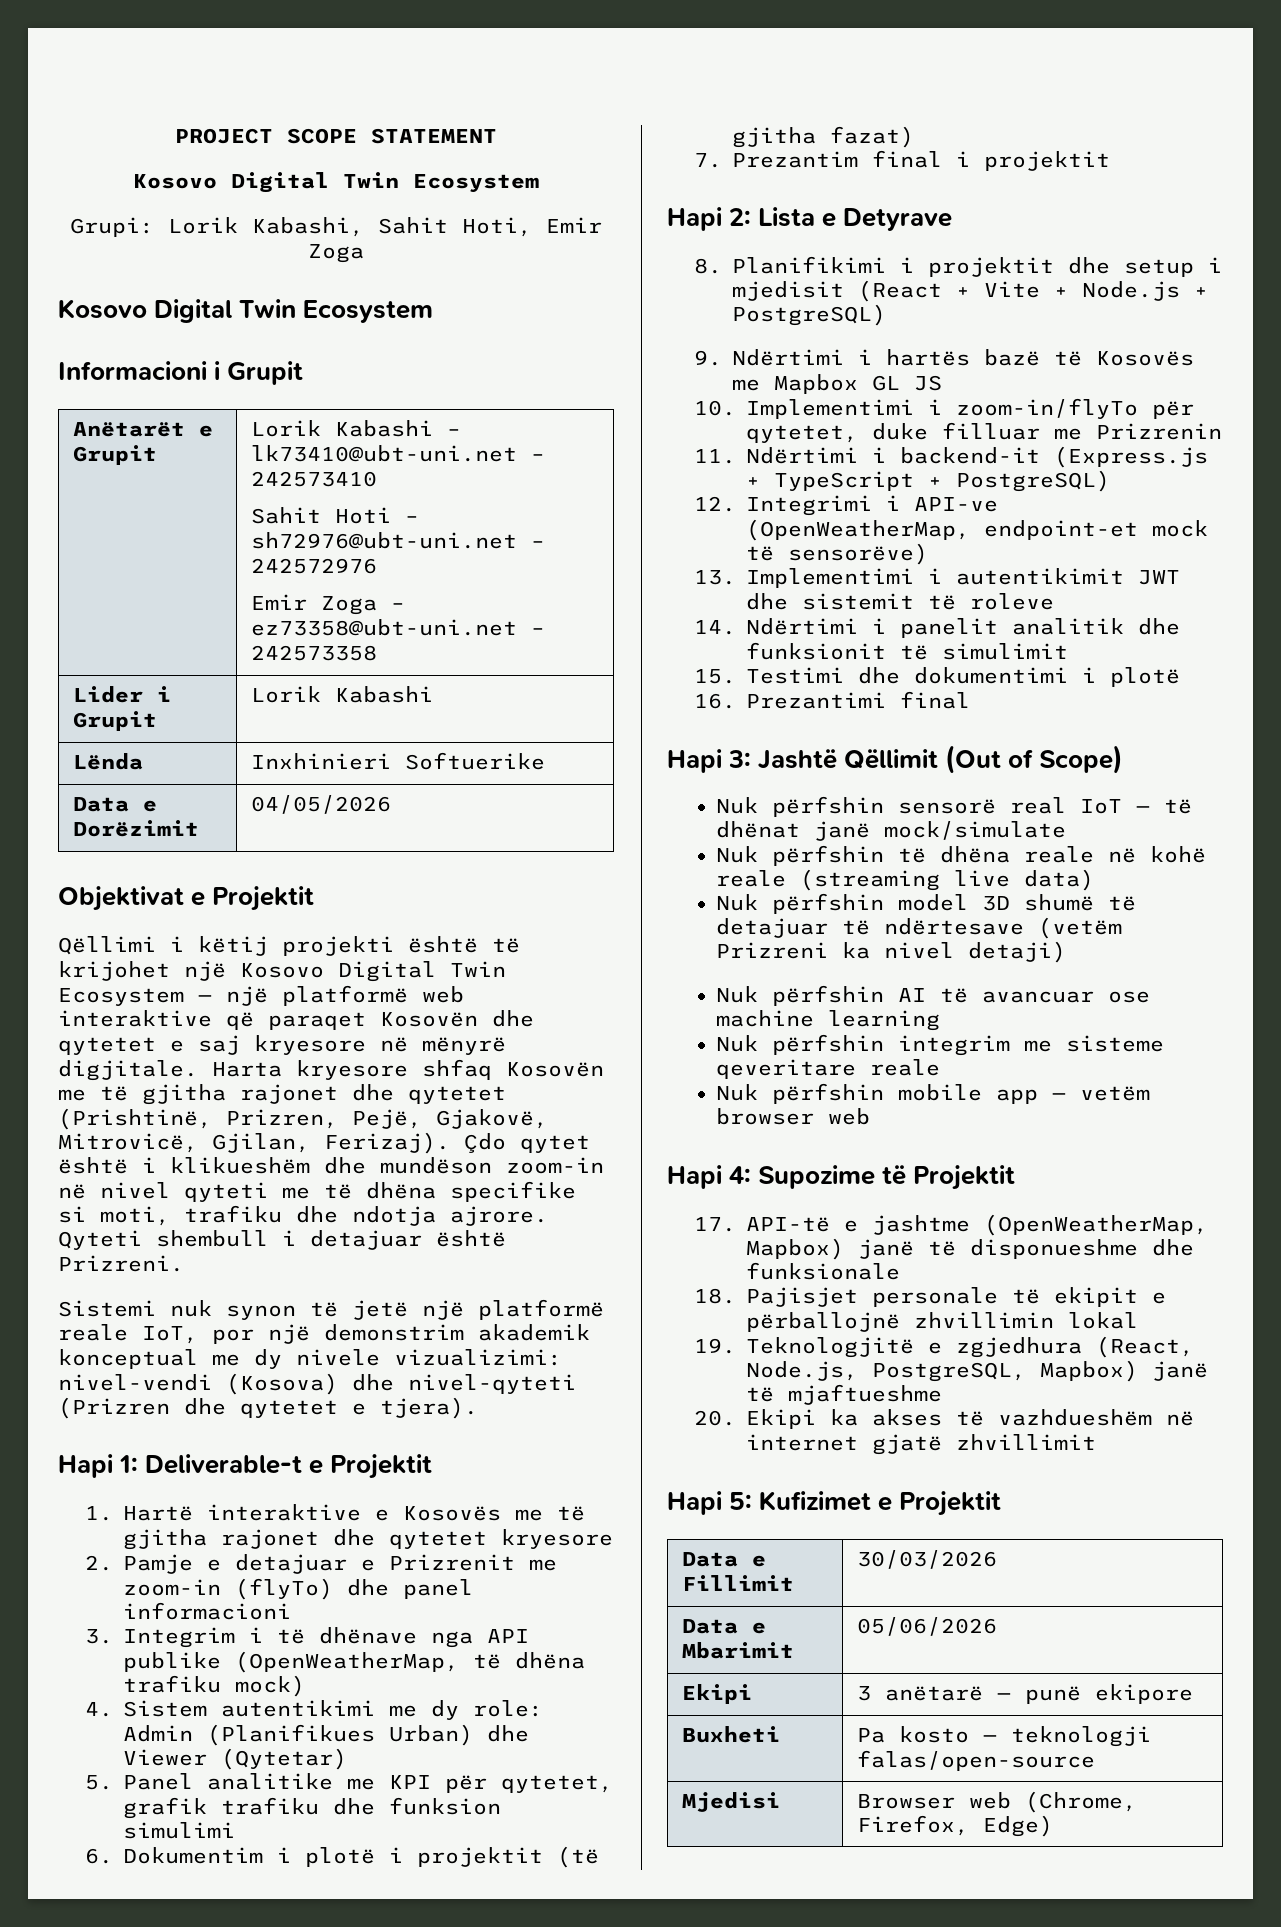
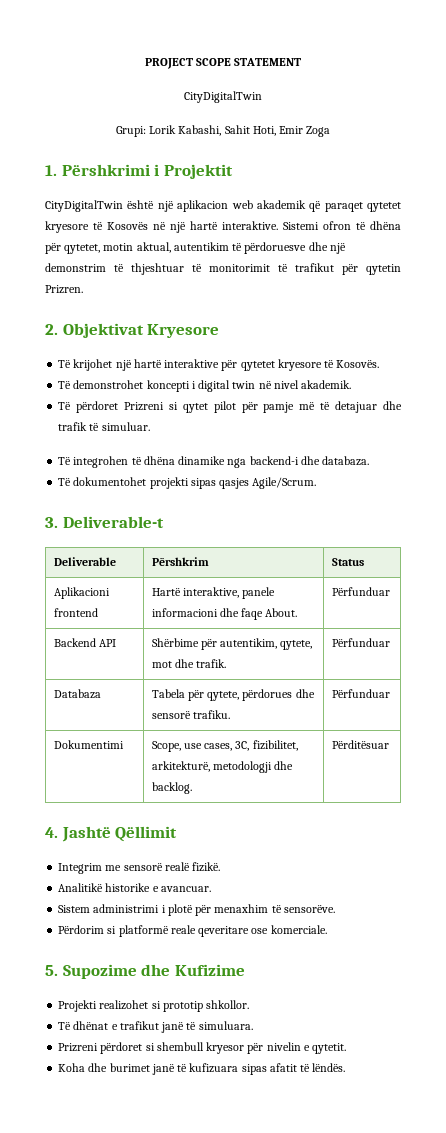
[133,172,539,193] Kosovo Digital Twin Ecosystem -> [184,91,262,103] CityDigitalTwin
[58,299,434,323] [58,361,304,385] [72,422,213,437] [72,445,157,465] [250,420,461,437] [250,445,545,462] [250,471,377,487] [250,507,419,524] [250,532,545,549] [250,558,377,574] [250,594,405,615] [250,619,545,636] [250,645,377,661] [72,686,171,703] [72,711,157,731] [250,686,433,703] [72,753,143,770] [250,752,545,770] [72,797,157,812] [72,820,199,837] [250,795,391,814] [58,886,315,911] [58,936,520,956] [58,961,506,982] [58,985,464,1006] [58,1010,534,1030] [58,1035,506,1055] [58,1059,604,1081] [58,1084,506,1105] [58,1108,548,1130] [58,1132,590,1154] [58,1157,604,1174] [58,1181,576,1202] [58,1205,548,1226] [58,1230,506,1250] [58,1255,184,1272] [58,1299,604,1320] [58,1324,590,1344] [58,1349,562,1369] [58,1373,576,1395] [58,1397,478,1419] [58,1454,433,1479] [84,1504,585,1521] [122,1529,613,1550] [84,1554,557,1574] [122,1578,473,1600] [122,1602,291,1620] [84,1627,529,1648] [122,1651,585,1673] [122,1675,305,1697] [84,1700,543,1720] [122,1724,529,1746] [122,1748,347,1770] [84,1773,613,1793] [122,1797,501,1819] [122,1822,235,1839] [84,1846,599,1868] [731,126,914,148] [693,150,1110,171] [667,207,953,231] [693,256,1222,277] [731,280,1208,302] [731,304,886,326] [693,349,1194,366] [731,374,942,394] [693,398,1194,419] [745,422,1222,443] [693,446,1208,468] [745,470,1110,492] [693,495,998,516] [745,519,1208,541] [745,543,928,565] [693,568,1180,588] [745,593,1054,610] [693,618,1180,638] [745,642,1068,660] [693,667,1180,687] [693,691,970,709] [667,745,1124,774] [715,796,1192,817] [715,821,1066,841] [715,845,1206,866] [715,869,1094,891] [715,893,1136,914] [715,917,1122,939] [715,941,1066,963] [715,985,1150,1006] [715,1010,940,1031] [715,1034,1164,1056] [715,1059,940,1079] [715,1083,1150,1104] [715,1108,870,1125] [667,1165,1016,1190] [693,1214,1208,1236] [745,1238,1194,1260] [745,1262,900,1280] [693,1287,1166,1307] [745,1312,1138,1332] [693,1336,1194,1358] [745,1360,1208,1382] [745,1384,942,1405] [693,1409,1194,1429] [745,1434,1096,1455] [667,1491,1002,1516] [681,1552,766,1567] [681,1575,794,1591] [856,1550,997,1569] [681,1619,766,1634] [681,1642,794,1659] [856,1617,997,1636] [681,1684,752,1704] [856,1684,1193,1704] [681,1726,780,1743] [856,1726,1151,1747] [856,1750,1095,1771] [681,1792,780,1812] [856,1791,1137,1813] [856,1815,1053,1837] Kosovo Digital Twin Ecosystem // Informacioni i Grupit // Anëtarët e Grupit | Lorik Kabashi – lk73410@ubt-uni.net – 242573410 // Sahit Hoti – sh72976@ubt-uni.net – 242572976 // Emir Zoga – ez73358@ubt-uni.net – 242573358 // Lider i Grupit | Lorik Kabashi // Lënda | Inxhinieri Softuerike // Data e Dorëzimit | 04/05/2026 // Objektivat e Projektit // Qëllimi i këtij projekti është të krijohet një Kosovo Digital Twin Ecosystem — një platformë web interaktive që paraqet Kosovën dhe qytetet e saj kryesore në mënyrë digjitale. Harta kryesore shfaq Kosovën me të gjitha rajonet dhe qytetet (Prishtinë, Prizren, Pejë, Gjakovë, Mitrovicë, Gjilan, Ferizaj). Çdo qytet është i klikueshëm dhe mundëson zoom-in në nivel qyteti me të dhëna specifike si moti, trafiku dhe ndotja ajrore. Qyteti shembull i detajuar është Prizreni. // Sistemi nuk synon të jetë një platformë reale IoT, por një demonstrim akademik konceptual me dy nivele vizualizimi: nivel-vendi (Kosova) dhe nivel-qyteti (Prizren dhe qytetet e tjera). // Hapi 1: Deliverable-t e Projektit // 1. Hartë interaktive e Kosovës me të gjitha rajonet dhe qytetet kryesore // 2. Pamje e detajuar e Prizrenit me zoom-in (flyTo) dhe panel informacioni // 3. Integrim i të dhënave nga API publike (OpenWeatherMap, të dhëna trafiku mock) // 4. Sistem autentikimi me dy role: Admin (Planifikues Urban) dhe Viewer (Qytetar) // 5. Panel analitike me KPI për qytetet, grafik trafiku dhe funksion simulimi // 6. Dokumentim i plotë i projektit (të gjitha fazat) // 7. Prezantim final i projektit // Hapi 2: Lista e Detyrave // 8. Planifikimi i projektit dhe setup i mjedisit (React + Vite + Node.js + PostgreSQL) // 9. Ndërtimi i hartës bazë të Kosovës me Mapbox GL JS // 10. Implementimi i zoom-in/flyTo për qytetet, duke filluar me Prizrenin // 11. Ndërtimi i backend-it (Express.js + TypeScript + PostgreSQL) // 12. Integrimi i API-ve (OpenWeatherMap, endpoint-et mock të sensorëve) // 13. Implementimi i autentikimit JWT dhe sistemit të roleve // 14. Ndërtimi i panelit analitik dhe funksionit të simulimit // 15. Testimi dhe dokumentimi i plotë // 16. Prezantimi final // Hapi 3: Jashtë Qëllimit (Out of Scope) // Nuk përfshin sensorë real IoT — të dhënat janë mock/simulate // Nuk përfshin të dhëna reale në kohë reale (streaming live data) // Nuk përfshin model 3D shumë të detajuar të ndërtesave (vetëm Prizreni ka nivel detaji) // Nuk përfshin AI të avancuar ose machine learning // Nuk përfshin integrim me sisteme qeveritare reale // Nuk përfshin mobile app — vetëm browser web // Hapi 4: Supozime të Projektit // 17. API-të e jashtme (OpenWeatherMap, Mapbox) janë të disponueshme dhe funksionale // 18. Pajisjet personale të ekipit e përballojnë zhvillimin lokal // 19. Teknologjitë e zgjedhura (React, Node.js, PostgreSQL, Mapbox) janë të mjaftueshme // 20. Ekipi ka akses të vazhdueshëm në internet gjatë zhvillimit // Hapi 5: Kufizimet e Projektit // Data e Fillimit | 30/03/2026 // Data e Mbarimit | 05/06/2026 // Ekipi | 3 anëtarë — punë ekipore // Buxheti | Pa kosto — teknologji falas/open-source // Mjedisi | Browser web (Chrome, Firefox, Edge) -> [45,164,233,179] [45,200,401,212] [45,221,401,233] [45,242,346,254] [45,263,401,275] [45,285,83,294] [45,323,220,338] [58,359,380,371] [58,380,352,392] [58,401,402,413] [58,422,150,431] [58,456,370,468] [58,477,317,489] [45,516,164,528] [53,557,116,566] [151,557,209,566] [331,558,364,566] [53,587,110,599] [53,608,98,617] [151,587,276,599] [151,608,298,620] [331,587,390,596] [53,638,116,647] [151,638,313,650] [151,659,227,668] [331,638,390,647] [53,689,101,699] [151,689,315,701] [151,710,230,719] [331,689,390,698] [53,740,124,749] [151,740,298,752] [151,761,294,773] [151,782,192,794] [331,740,389,749] [45,826,178,842] [58,862,221,874] [58,883,211,892] [58,904,335,916] [58,925,327,937] [45,964,245,979] [58,1000,250,1012] [58,1021,253,1033] [58,1042,347,1054] [58,1063,346,1075] 1. Përshkrimi i Projektit // CityDigitalTwin është një aplikacion web akademik që paraqet qytetet kryesore të Kosovës në një hartë interaktive. Sistemi ofron të dhëna për qytetet, motin aktual, autentikim të përdoruesve dhe një demonstrim të thjeshtuar të monitorimit të trafikut për qytetin Prizren. // 2. Objektivat Kryesore // Të krijohet një hartë interaktive për qytetet kryesore të Kosovës. // Të demonstrohet koncepti i digital twin në nivel akademik. // Të përdoret Prizreni si qytet pilot për pamje më të detajuar dhe trafik të simuluar. // Të integrohen të dhëna dinamike nga backend-i dhe databaza. // Të dokumentohet projekti sipas qasjes Agile/Scrum. // 3. Deliverable-t // Deliverable | Përshkrim | Status // Aplikacioni frontend | Hartë interaktive, panele informacioni dhe faqe About. | Përfunduar // Backend API | Shërbime për autentikim, qytete, mot dhe trafik. | Përfunduar // Databaza | Tabela për qytete, përdorues dhe sensorë trafiku. | Përfunduar // Dokumentimi | Scope, use cases, 3C, fizibilitet, arkitekturë, metodologji dhe backlog. | Përditësuar // 4. Jashtë Qëllimit // Integrim me sensorë realë fizikë. // Analitikë historike e avancuar. // Sistem administrimi i plotë për menaxhim të sensorëve. // Përdorim si platformë reale qeveritare ose komerciale. // 5. Supozime dhe Kufizime // Projekti realizohet si prototip shkollor. // Të dhënat e trafikut janë të simuluara. // Prizreni përdoret si shembull kryesor për nivelin e qytetit. // Koha dhe burimet janë të kufizuara sipas afatit të lëndës.

